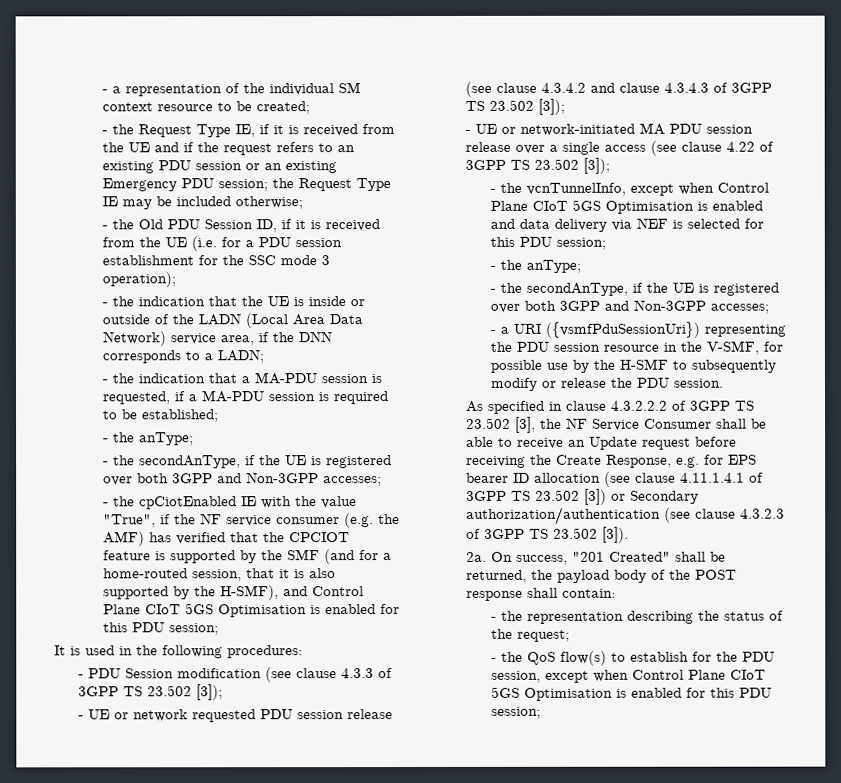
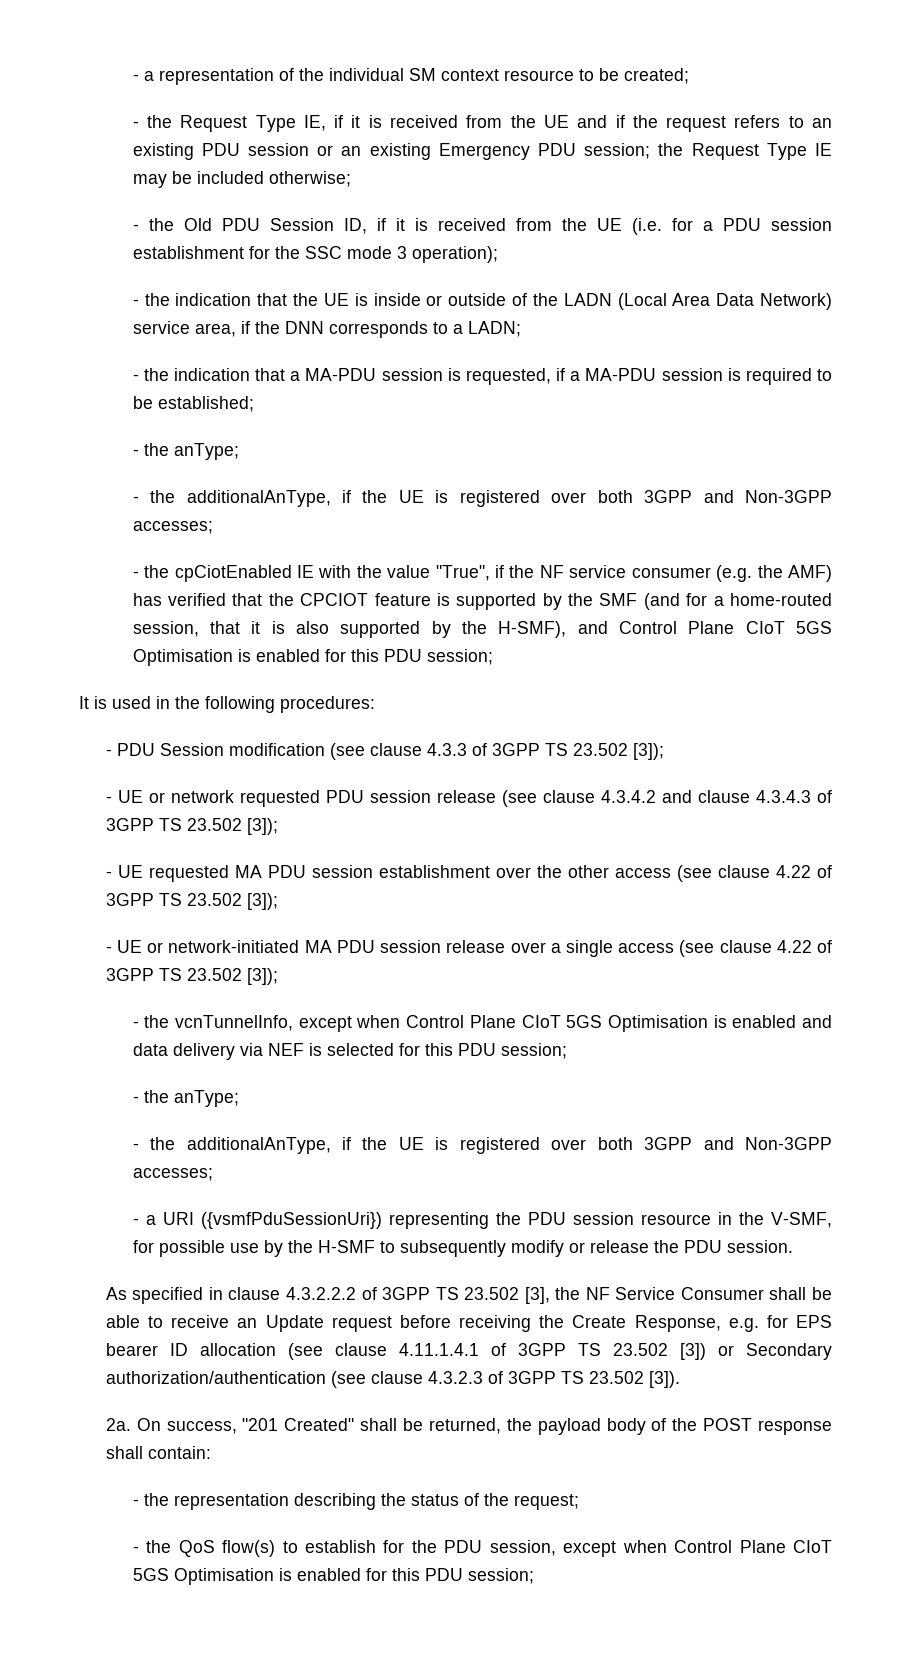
[138,455,241,469] secondAnType, -> [186,490,331,507] additionalAnType,
(566, 106) none -> [105,865,833,882] [105,893,278,910] // - UE requested MA PDU session establishment over the other access (see clause 4.22 of 3GPP TS 23.502 [3]);
[525,282,628,296] secondAnType, -> [186,1137,331,1154] additionalAnType,

